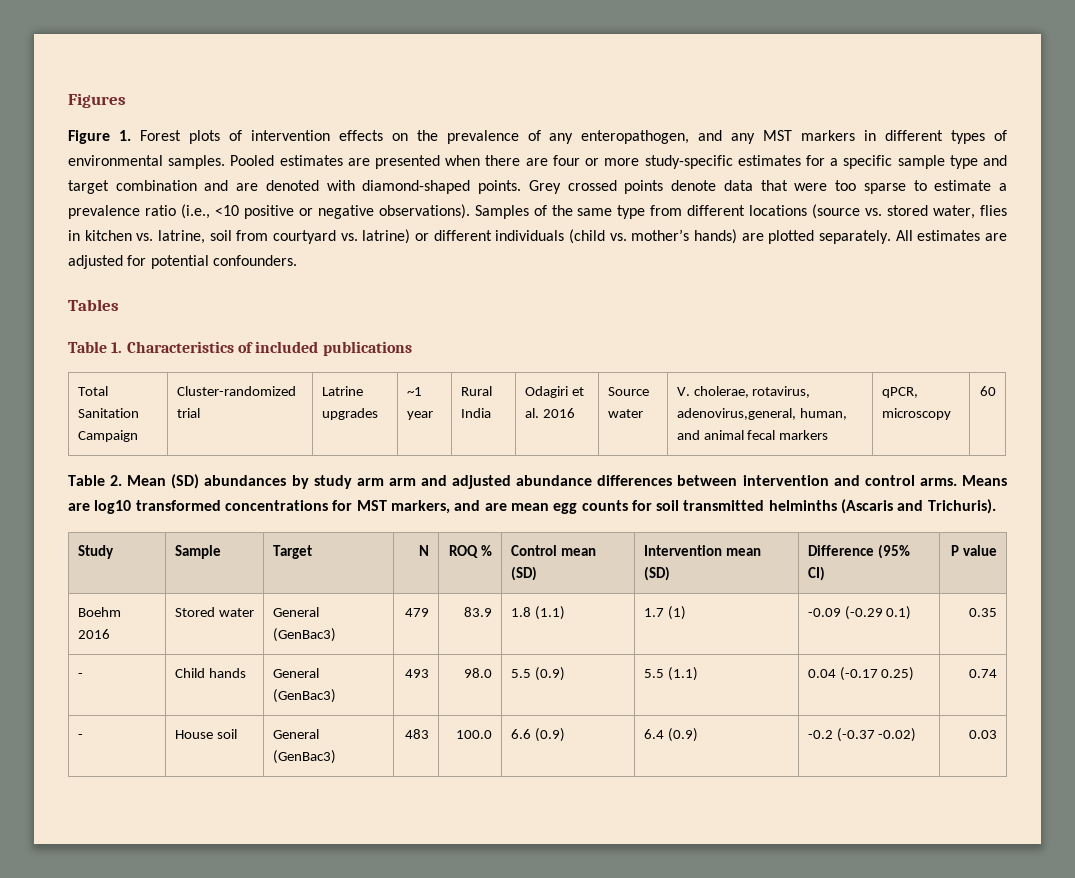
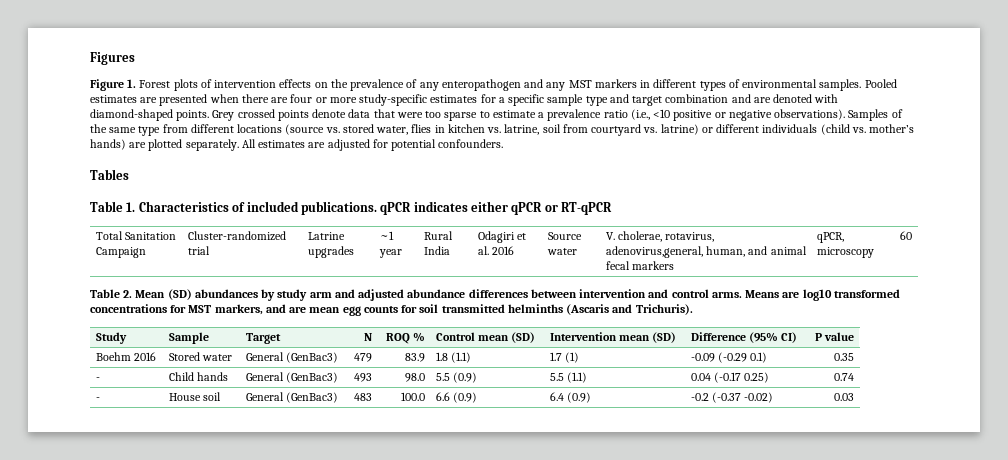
[581,130,690,144] enteropathogen, -> [441,79,521,91] enteropathogen
[322,341,412,356] publications -> [300,201,613,215] publications. qPCR indicates either qPCR or RT-qPCR
[388,478,416,486] arm -> (332, 294) none

